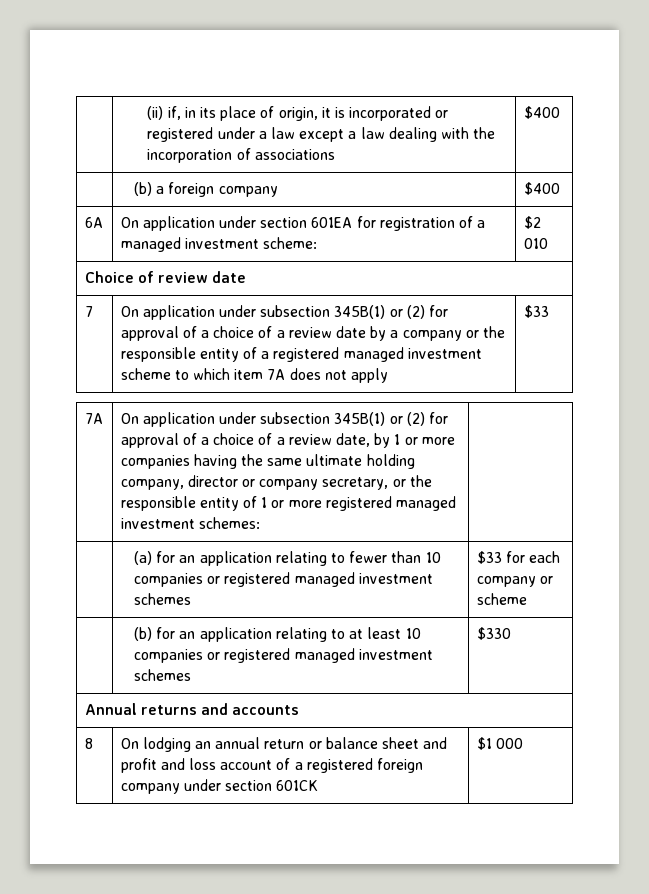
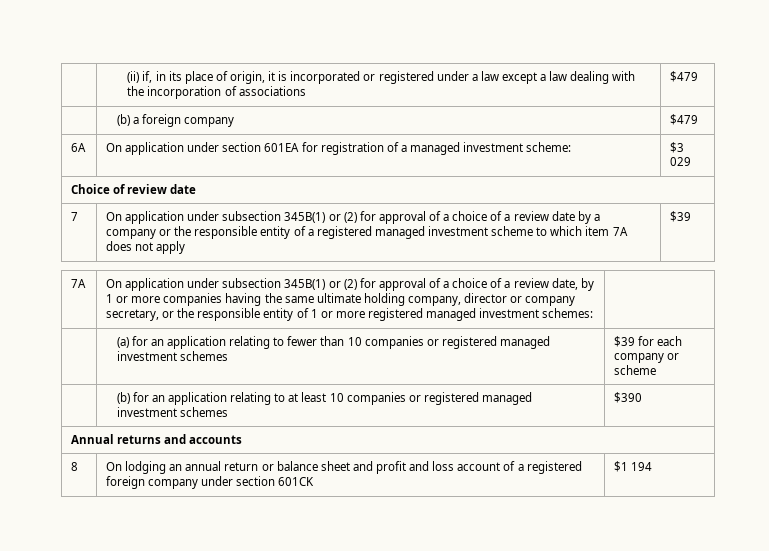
[523,106,560,119] $400 -> [670,71,699,82] $479
[523,182,560,195] $400 -> [670,114,699,125] $479
[523,216,541,229] [523,238,548,249] $2 010 -> [670,142,685,153] [670,157,692,166] $3 029
[523,305,549,318] $33 -> [670,211,692,222] $39
[476,551,502,564] $33 -> [614,336,636,347] $39
[476,627,511,640] $330 -> [614,392,643,403] $390
[495,738,523,749] 000 -> [631,462,653,471] 194

